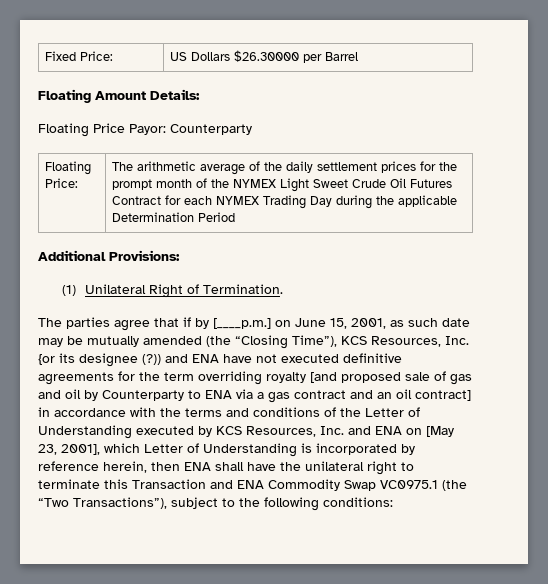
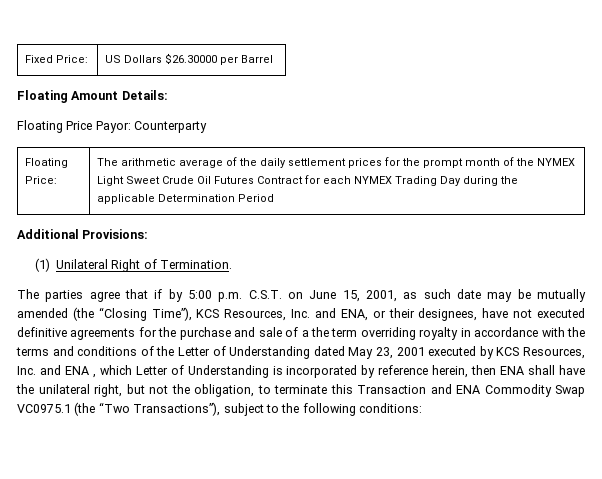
[213,318,271,329] [____p.m.] -> [188,290,282,302] 5:00 p.m. C.S.T.
[38,353,219,367] {or its designee (?)) and ENA -> [315,308,478,321] and ENA, or their designees,
[164,371,472,385] [38,389,471,403] term overriding royalty [and proposed sale of gas and oil by Counterparty to ENA via a gas contract and an oil contract] -> [179,327,459,340] purchase and sale of a the term overriding royalty
(132, 432) none -> [313,346,425,359] dated May 23, 2001
[406,426,454,437] [38,444,100,455] on [May 23, 2001], -> [92,374,96,378] ,
[367,461,397,475] right -> [94,384,254,397] right, but not the obligation,

